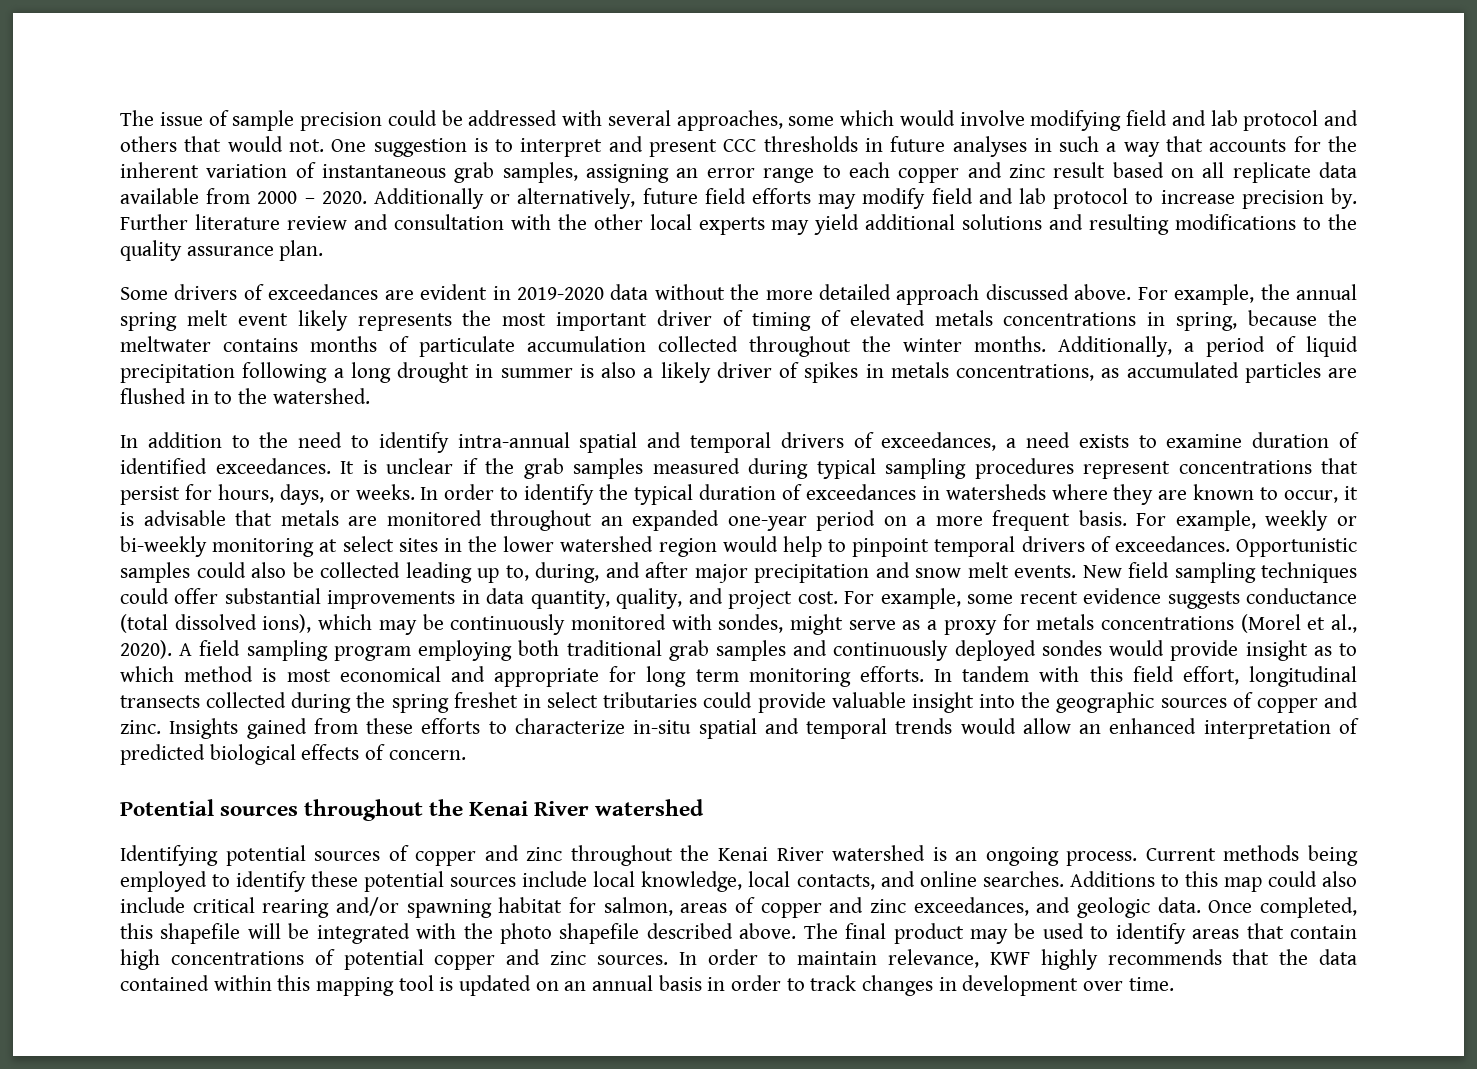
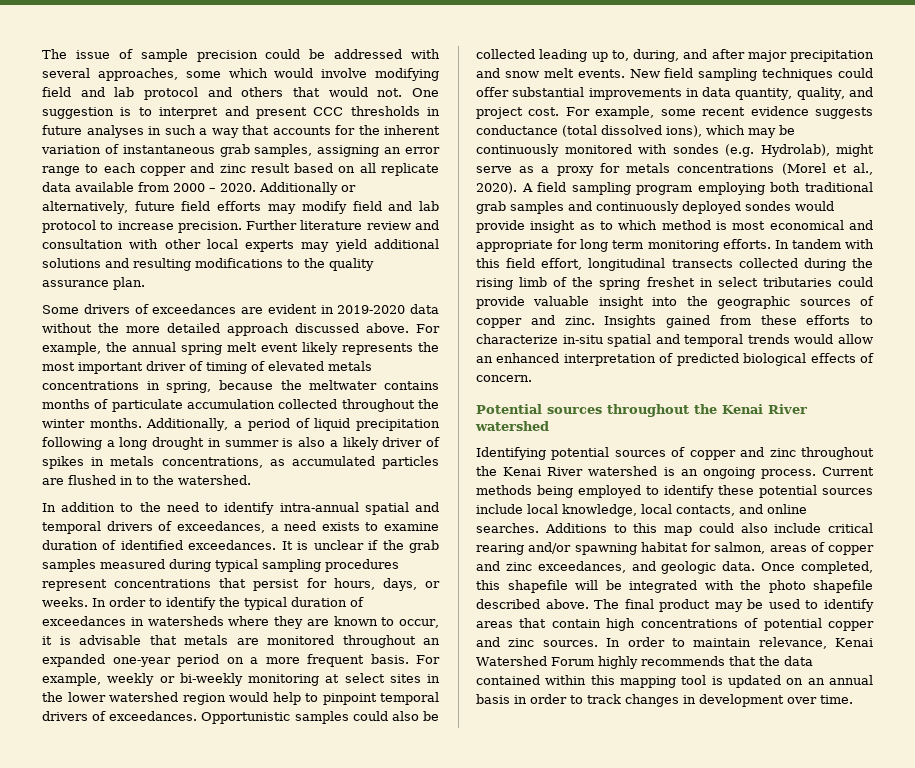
[1241,188,1358,209] precision by. -> [177,221,242,233] precision.
[557,214,587,230] the -> (159, 244) none
[718,614,784,633] sondes, -> [672,144,830,157] sondes (e.g. Hydrolab),
(386, 700) none -> [476,277,594,290] rising limb of the
[989,952,1030,965] KWF -> [835,638,873,647] [476,656,594,666] Kenai Watershed Forum

